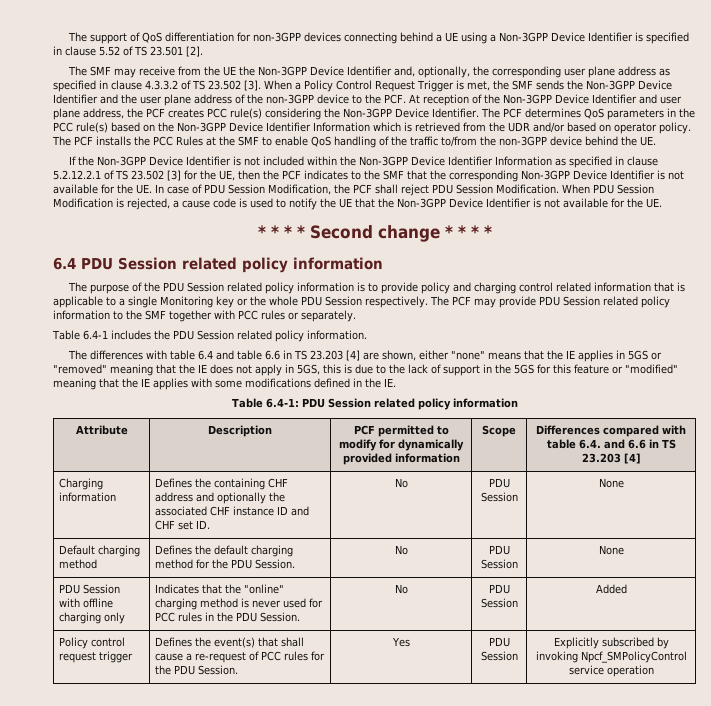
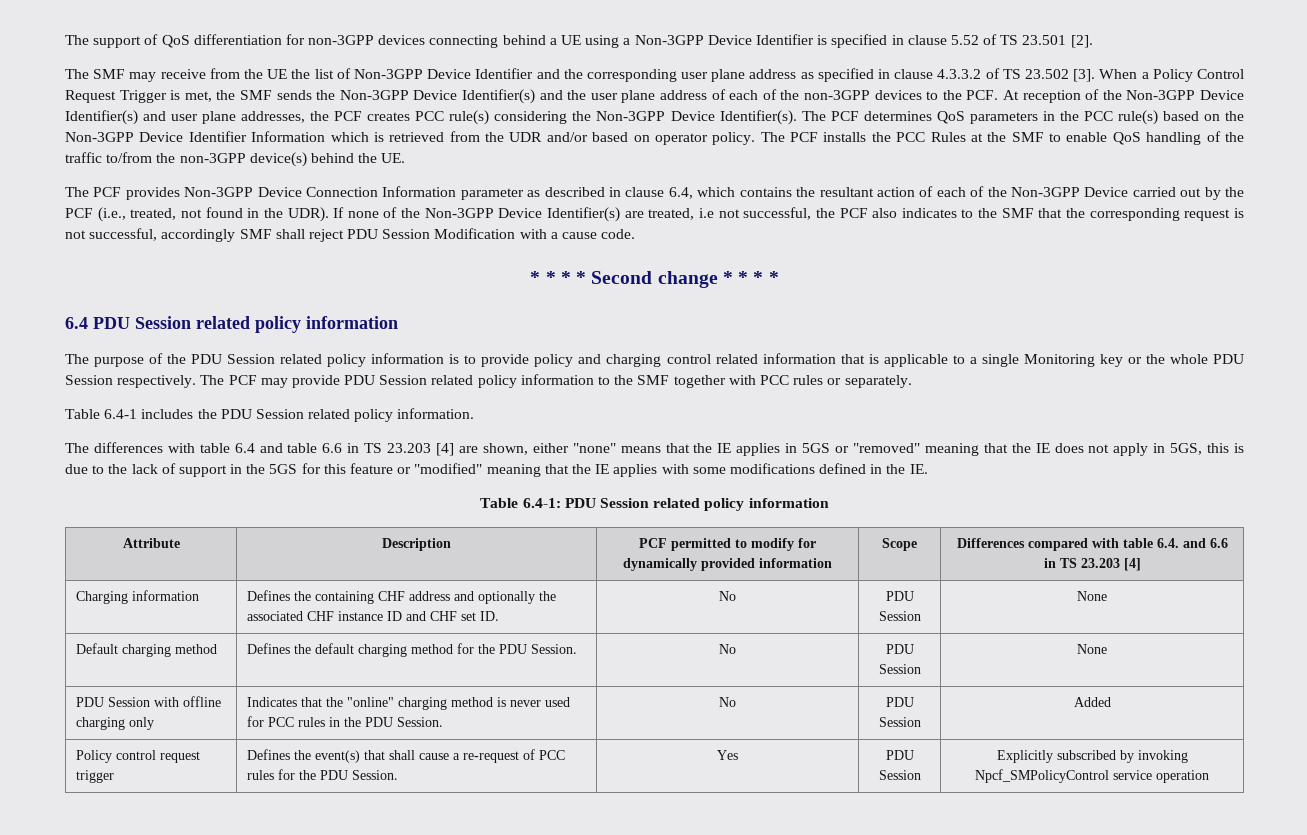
[258,66,471,78] Non-3GPP Device Identifier and, optionally, -> [314,68,560,79] list of Non-3GPP Device Identifier and
[53,94,98,104] Identifier -> [462,89,535,104] Identifier(s)
[247,94,349,104] the non-3GPP device -> [729,89,922,100] each of the non-3GPP devices
[591,94,637,104] Identifier -> [65,110,138,125] Identifier(s)
[83,108,124,119] address, -> [241,111,306,123] addresses,
[432,108,479,118] Identifier. -> [719,110,797,125] Identifier(s).
[550,136,582,146] device -> [249,152,307,167] device(s)
[69,156,659,168] [53,170,301,181] If the Non-3GPP Device Identifier is not included within the Non-3GPP Device Identifier Information as specified in clause 5.2.12.2.1 of TS 23.502 [3] for the UE, then the PCF -> [65,186,1244,200] [65,207,898,222] The PCF provides Non-3GPP Device Connection Information parameter as described in clause 6.4, which contains the resultant action of each of the Non-3GPP Device carried out by the PCF (i.e., treated, not found in the UDR). If none of the Non-3GPP Device Identifier(s) are treated, i.e not successful, the PCF also
[521,170,684,180] [53,184,654,196] [53,198,662,210] Non-3GPP Device Identifier is not available for the UE. In case of PDU Session Modification, the PCF shall reject PDU Session Modification. When PDU Session Modification is rejected, a cause code is used to notify the UE that the Non-3GPP Device Identifier is not available for the UE. -> [1184,208,1244,221] [65,228,636,242] request is not successful, accordingly SMF shall reject PDU Session Modification with a cause code.

